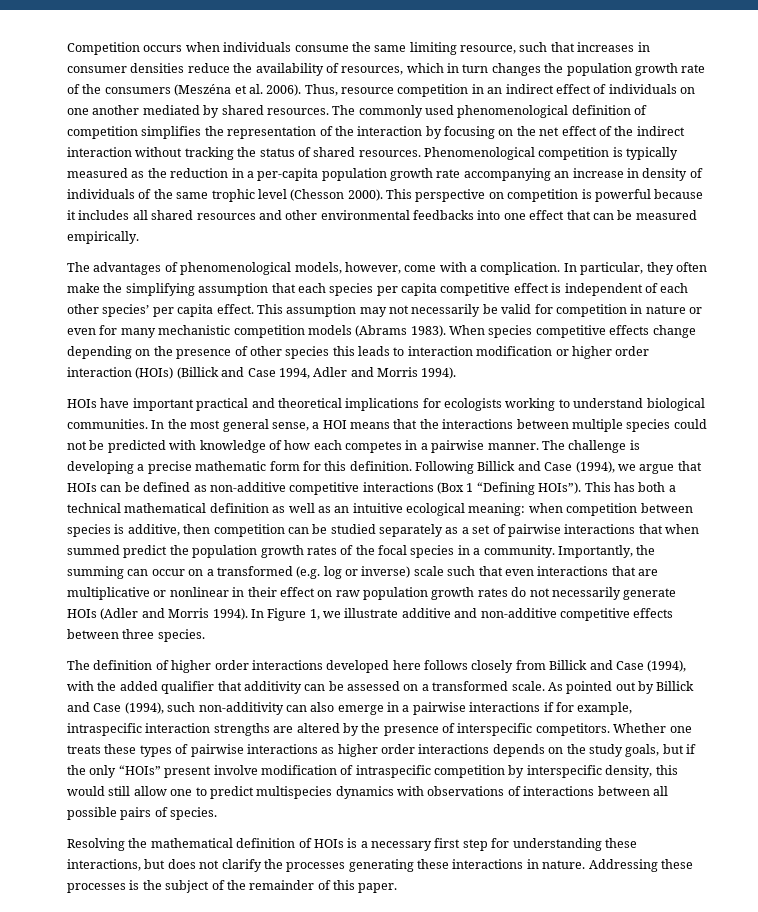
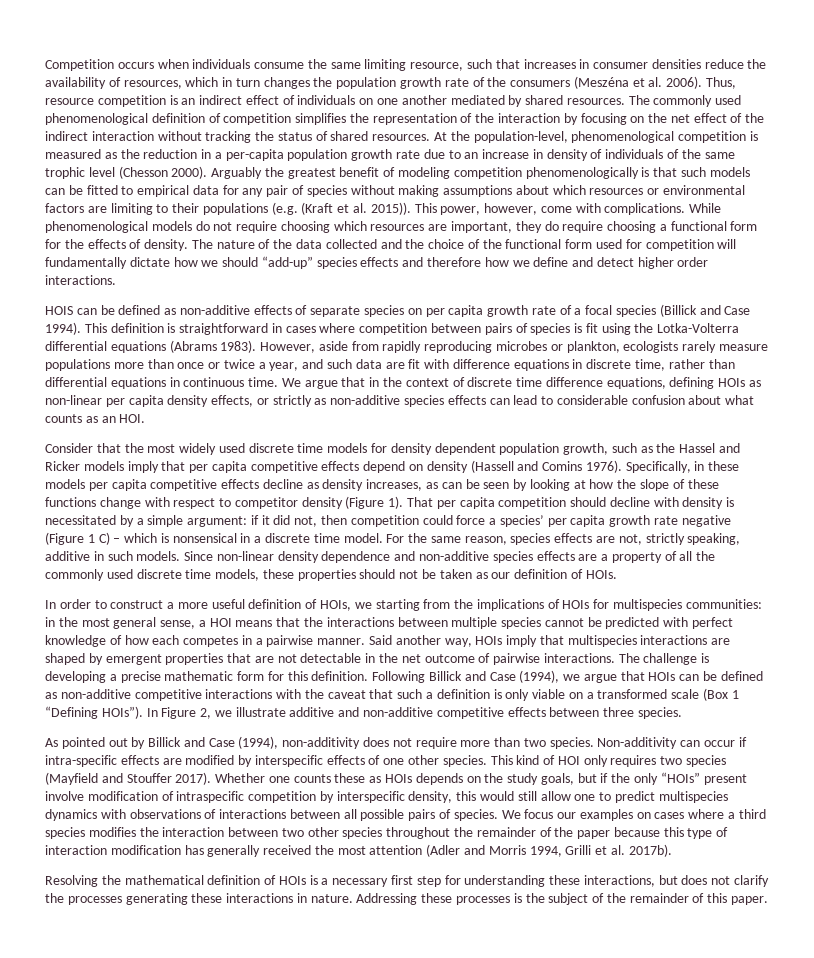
[471,84,484,94] in -> [169,95,178,105] is
[424,147,679,160] Phenomenological competition is typically -> [434,131,758,143] At the population-level, phenomenological competition is
[463,168,551,181] accompanying -> [423,149,461,159] due to
[386,189,704,202] [67,210,697,220] [67,231,139,244] [67,262,707,275] [67,283,689,296] [67,304,702,317] [67,325,696,338] [67,346,650,359] [67,367,457,379] [67,398,705,411] [67,419,165,429] This perspective on competition is powerful because it includes all shared resources and other environmental feedbacks into one effect that can be measured empirically. // The advantages of phenomenological models, however, come with a complication. In particular, they often make the simplifying assumption that each species per capita competitive effect is independent of each other species’ per capita effect. This assumption may not necessarily be valid for competition in nature or even for many mechanistic competition models (Abrams 1983). When species competitive effects change depending on the presence of other species this leads to interaction modification or higher order interaction (HOIs) (Billick and Case 1994, Adler and Morris 1994). // HOIs have important practical and theoretical implications for ecologists working to understand biological communities. In -> [211,167,750,179] [45,185,746,197] [45,202,722,215] [45,221,758,233] [45,239,737,251] [45,256,709,269] [45,275,116,285] [45,304,751,317] [45,322,740,335] [45,340,768,353] [45,359,735,371] [45,377,762,389] [45,395,755,407] [45,414,146,423] [45,443,741,455] [45,460,740,473] [45,479,719,491] [45,496,735,509] [45,515,731,527] [45,532,741,545] [45,551,716,563] [45,569,617,581] [45,599,762,611] [45,617,55,627] Arguably the greatest benefit of modeling competition phenomenologically is that such models can be fitted to empirical data for any pair of species without making assumptions about which resources or environmental factors are limiting to their populations (e.g. (Kraft et al. 2015)). This power, however, come with complications. While phenomenological models do not require choosing which resources are important, they do require choosing a functional form for the effects of density. The nature of the data collected and the choice of the functional form used for competition will fundamentally dictate how we should “add-up” species effects and therefore how we define and detect higher order interactions. // HOIS can be defined as non-additive effects of separate species on per capita growth rate of a focal species (Billick and Case 1994). This definition is straightforward in cases where competition between pairs of species is fit using the Lotka-Volterra differential equations (Abrams 1983). However, aside from rapidly reproducing microbes or plankton, ecologists rarely measure populations more than once or twice a year, and such data are fit with difference equations in discrete time, rather than differential equations in continuous time. We argue that in the context of discrete time difference equations, defining HOIs as non-linear per capita density effects, or strictly as non-additive species effects can lead to considerable confusion about what counts as an HOI. // Consider that the most widely used discrete time models for density dependent population growth, such as the Hassel and Ricker models imply that per capita competitive effects depend on density (Hassell and Comins 1976). Specifically, in these models per capita competitive effects decline as density increases, as can be seen by looking at how the slope of these functions change with respect to competitor density (Figure 1). That per capita competition should decline with density is necessitated by a simple argument: if it did not, then competition could force a species’ per capita growth rate negative (Figure 1 C) – which is nonsensical in a discrete time model. For the same reason, species effects are not, strictly speaking, additive in such models. Since non-linear density dependence and non-additive species effects are a property of all the commonly used discrete time models, these properties should not be taken as our definition of HOIs. // In order to construct a more useful definition of HOIs, we starting from the implications of HOIs for multispecies communities: in
[673,419,707,429] [67,441,87,450] could not -> [544,618,584,627] cannot
(197, 445) none -> [692,617,734,629] perfect
(539, 446) none -> [369,635,731,647] [45,653,615,665] Said another way, HOIs imply that multispecies interactions are shaped by emergent properties that are not detectable in the net outcome of pairwise interactions.
[437,482,676,495] [67,503,693,516] [67,524,699,537] [67,545,656,558] [67,566,658,579] [67,587,677,600] [67,608,248,620] (Box 1 “Defining HOIs”). This has both a technical mathematical definition as well as an intuitive ecological meaning: when competition between species is additive, then competition can be studied separately as a set of pairwise interactions that when summed predict the population growth rates of the focal species in a community. Importantly, the summing can occur on a transformed (e.g. log or inverse) scale such that even interactions that are multiplicative or nonlinear in their effect on raw population growth rates do not necessarily generate HOIs (Adler and Morris 1994). -> [276,688,739,701] [45,706,143,719] with the caveat that such a definition is only viable on a transformed scale (Box 1 “Defining HOIs”).
[309,609,320,620] 1, -> [200,708,212,719] 2,
[67,660,687,673] [67,681,545,694] The definition of higher order interactions developed here follows closely from Billick and Case (1994), with the added qualifier that additivity can be assessed on a transformed scale. -> (682, 713) none
[167,702,633,715] [67,723,692,736] [67,744,490,757] such non-additivity can also emerge in a pairwise interactions if for example, intraspecific interaction strengths are altered by the presence of interspecific competitors. Whether one treats these types of pairwise interactions as higher order interactions -> [282,737,747,749] [45,755,727,767] [45,772,413,785] non-additivity does not require more than two species. Non-additivity can occur if intra-specific effects are modified by interspecific effects of one other species. This kind of HOI only requires two species (Mayfield and Stouffer 2017). Whether one counts these as HOIs
(218, 813) none -> [501,809,766,821] [45,827,729,839] [45,844,672,857] We focus our examples on cases where a third species modifies the interaction between two other species throughout the remainder of the paper because this type of interaction modification has generally received the most attention (Adler and Morris 1994, Grilli et al. 2017b).

